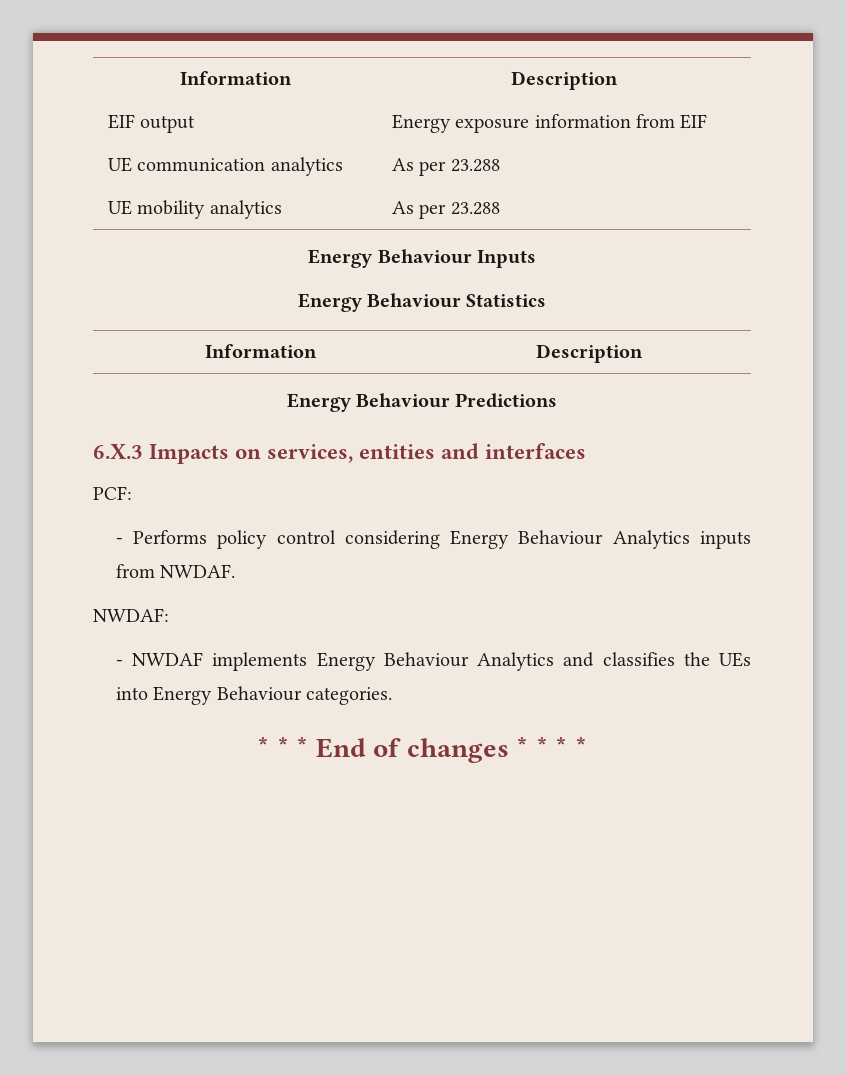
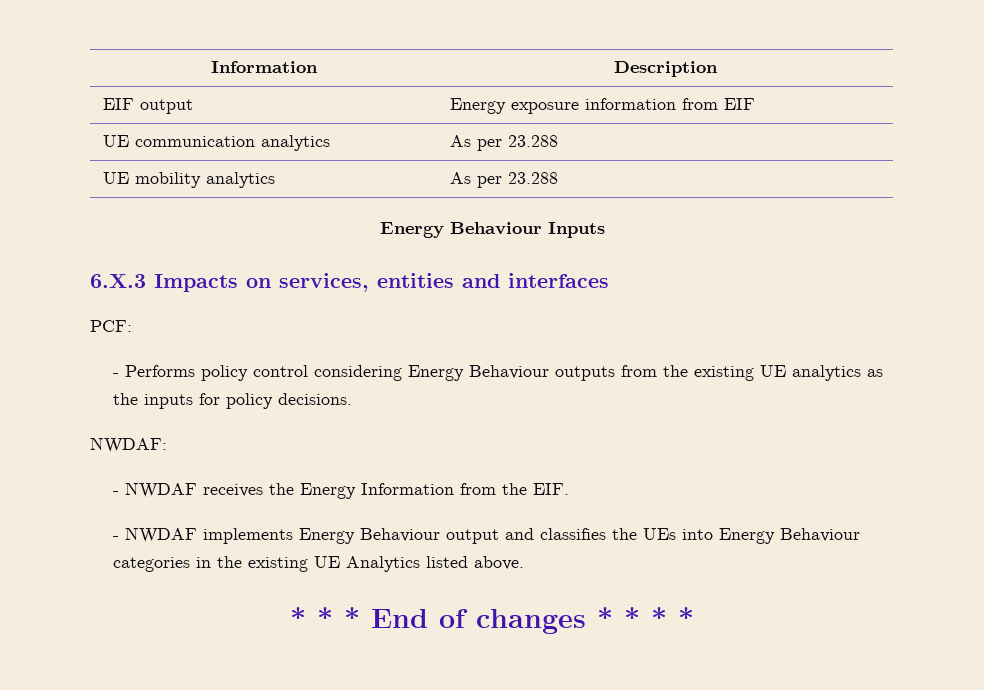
[297,293,547,312] [205,344,317,358] [536,344,643,363] [286,393,558,412] // Energy Behaviour Statistics // Information | Description // Energy Behaviour Predictions -> (605, 230) none
[612,530,751,549] [115,564,236,578] [93,608,169,622] Analytics inputs from NWDAF. // NWDAF: -> [555,365,884,381] [113,393,353,409] [90,437,167,453] [113,482,570,499] outputs from the existing UE analytics as the inputs for policy decisions. // NWDAF: // - NWDAF receives the Energy Information from the EIF.
[477,652,555,671] Analytics -> [446,529,500,544] output
[305,687,392,705] categories. -> [113,556,525,572] categories in the existing UE Analytics listed above.

